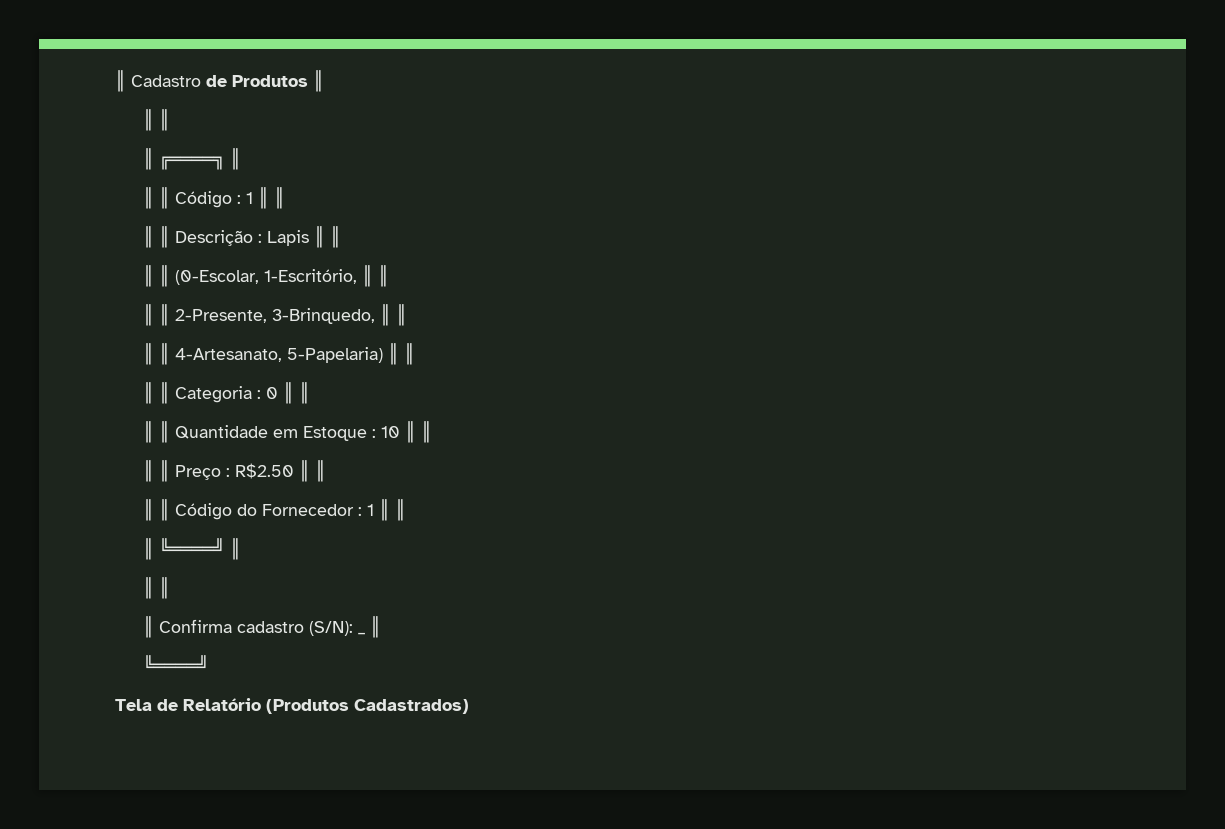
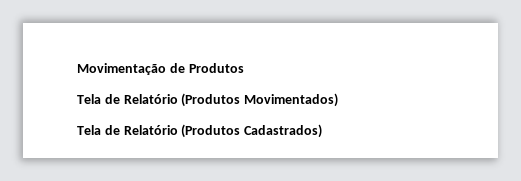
[115,70,201,92] ║ Cadastro -> [77,63,166,75] Movimentação
[313,70,324,92] [143,109,171,131] [143,148,242,170] [143,187,286,209] [143,226,342,248] [143,265,390,287] [143,304,408,326] [143,343,416,365] [143,382,311,404] [143,421,433,443] [143,460,327,482] [143,499,407,521] [143,538,242,560] [143,577,171,599] [143,616,382,638] [143,655,210,672] ║ // ║ ║ // ║ ╔════╗ ║ // ║ ║ Código : 1 ║ ║ // ║ ║ Descrição : Lapis ║ ║ // ║ ║ (0-Escolar, 1-Escritório, ║ ║ // ║ ║ 2-Presente, 3-Brinquedo, ║ ║ // ║ ║ 4-Artesanato, 5-Papelaria) ║ ║ // ║ ║ Categoria : 0 ║ ║ // ║ ║ Quantidade em Estoque : 10 ║ ║ // ║ ║ Preço : R$2.50 ║ ║ // ║ ║ Código do Fornecedor : 1 ║ ║ // ║ ╚════╝ ║ // ║ ║ // ║ Confirma cadastro (S/N): _ ║ // ╚════╝ -> [77,93,339,107] // Tela de Relatório (Produtos Movimentados)

